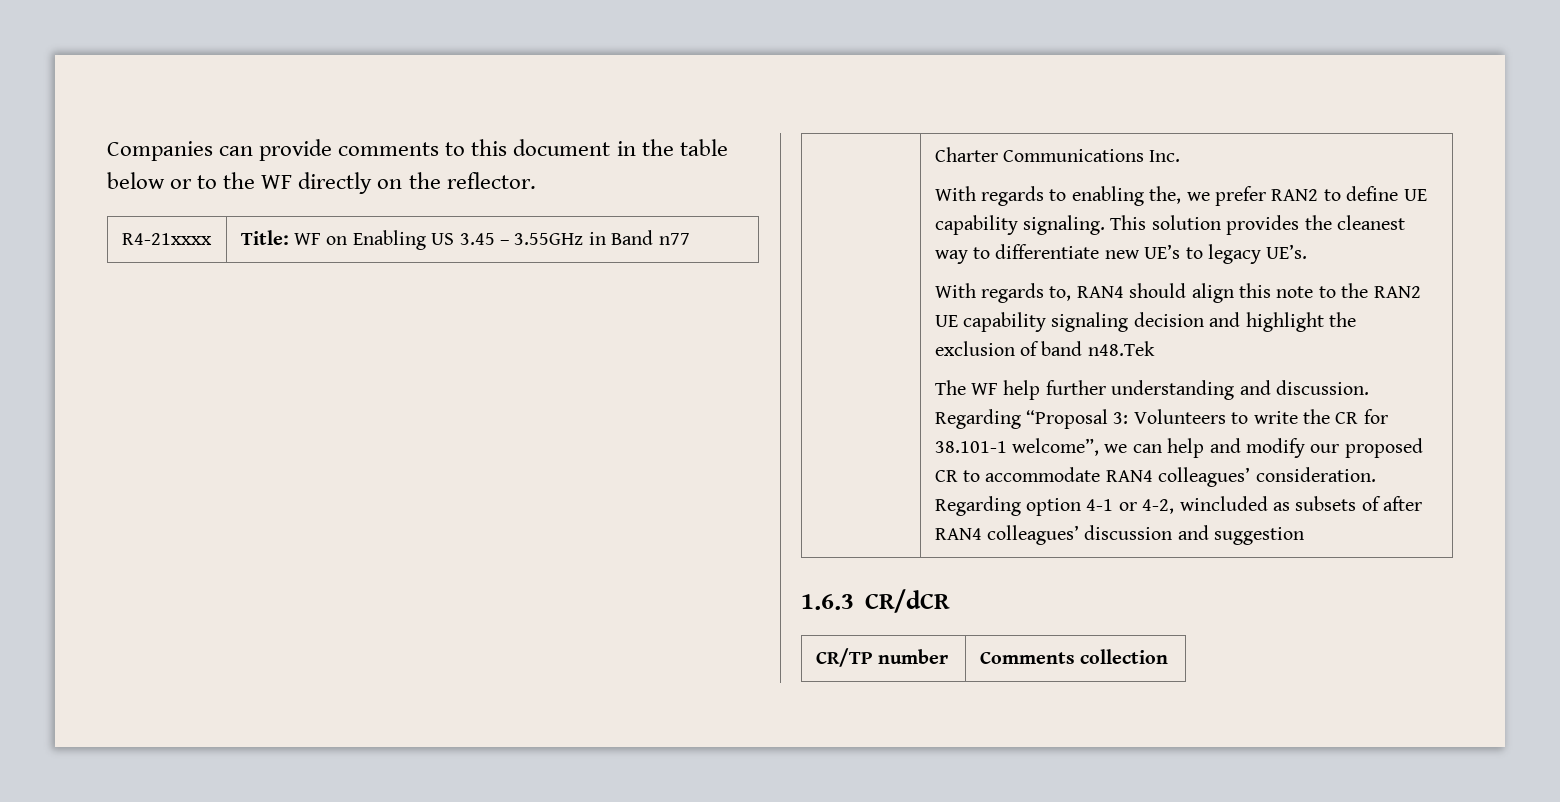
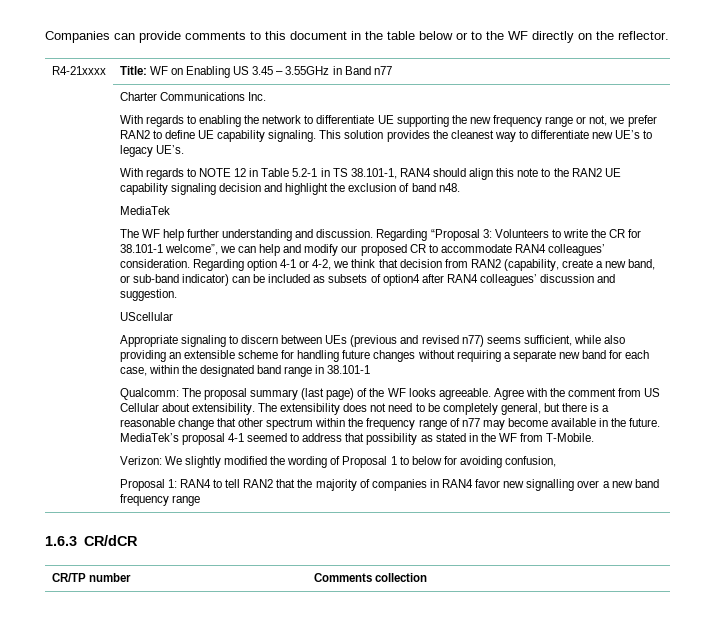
[1149,186,1182,204] the, -> [244,115,608,127] the network to differentiate UE supporting the new frequency range or not,
[1049,286,1072,301] to, -> [186,168,397,179] to NOTE 12 in Table 5.2-1 in TS 38.101-1,
[1087,341,1155,356] n48.Tek -> [438,183,460,192] [119,206,170,215] n48. // MediaTek
[1179,496,1268,511] wincluded -> [333,259,656,271] [119,274,311,286] we think that decision from RAN2 (capability, create a new band, or sub-band indicator) can be included
(1381, 503) none -> [382,274,420,286] option4
[1214,527,1305,545] suggestion -> [119,289,177,301] [119,312,173,321] [119,335,626,347] [119,350,650,362] [119,365,371,377] [119,388,661,400] [119,403,610,415] [119,418,661,430] [119,433,595,445] [119,456,557,468] [119,479,659,491] [119,494,200,506] suggestion. // UScellular // Appropriate signaling to discern between UEs (previous and revised n77) seems sufficient, while also providing an extensible scheme for handling future changes without requiring a separate new band for each case, within the designated band range in 38.101-1 // Qualcomm: The proposal summary (last page) of the WF looks agreeable. Agree with the comment from US Cellular about extensibility. The extensibility does not need to be completely general, but there is a reasonable change that other spectrum within the frequency range of n77 may become available in the future. MediaTek’s proposal 4-1 seemed to address that possibility as stated in the WF from T-Mobile. // Verizon: We slightly modified the wording of Proposal 1 to below for avoiding confusion, // Proposal 1: RAN4 to tell RAN2 that the majority of companies in RAN4 favor new signalling over a new band frequency range

